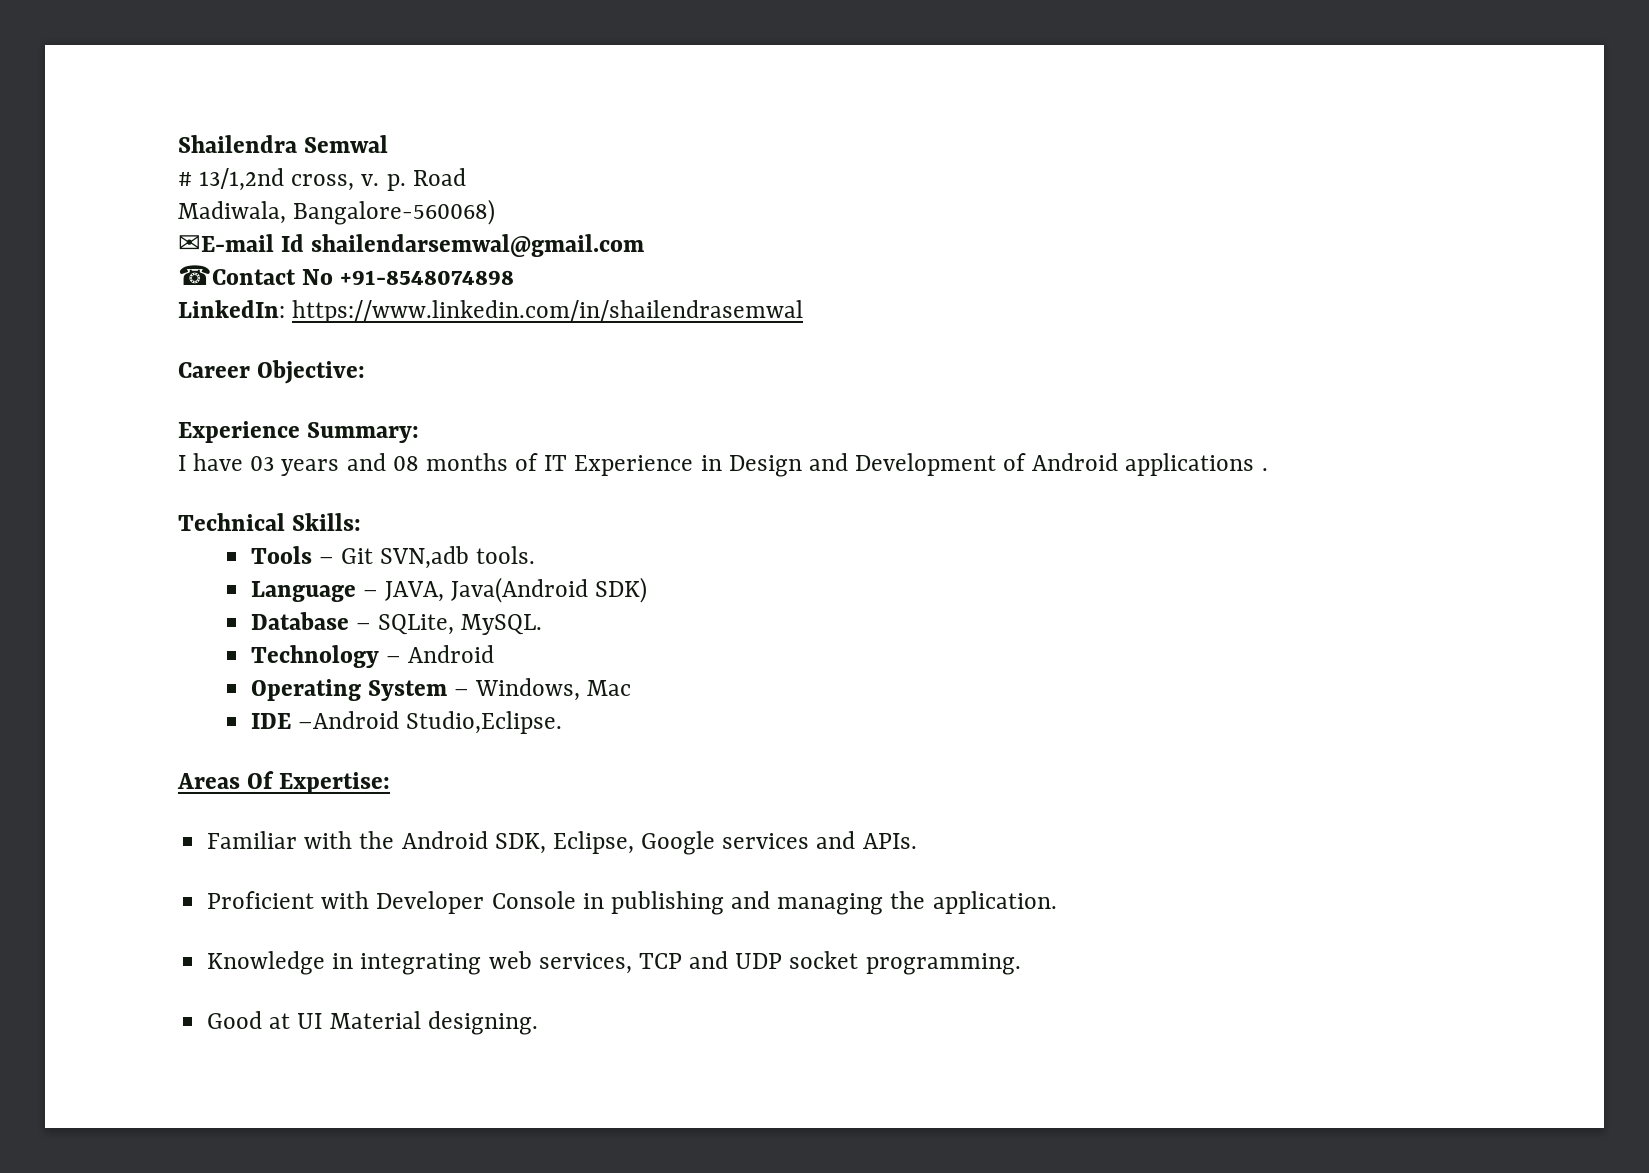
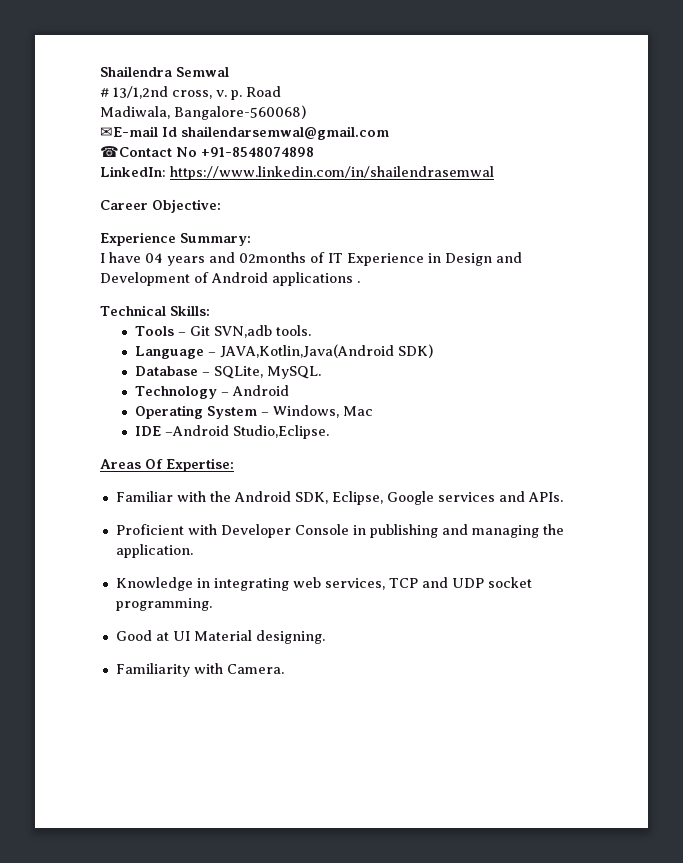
[250,456,275,471] 03 -> [145,253,163,263] 04
[392,453,508,471] 08 months -> [239,252,306,263] 02months
[385,577,589,603] JAVA, Java(Android -> [220,344,395,358] JAVA,Kotlin,Java(Android
(538, 1023) none -> [115,663,284,677] // Familiarity with Camera.

